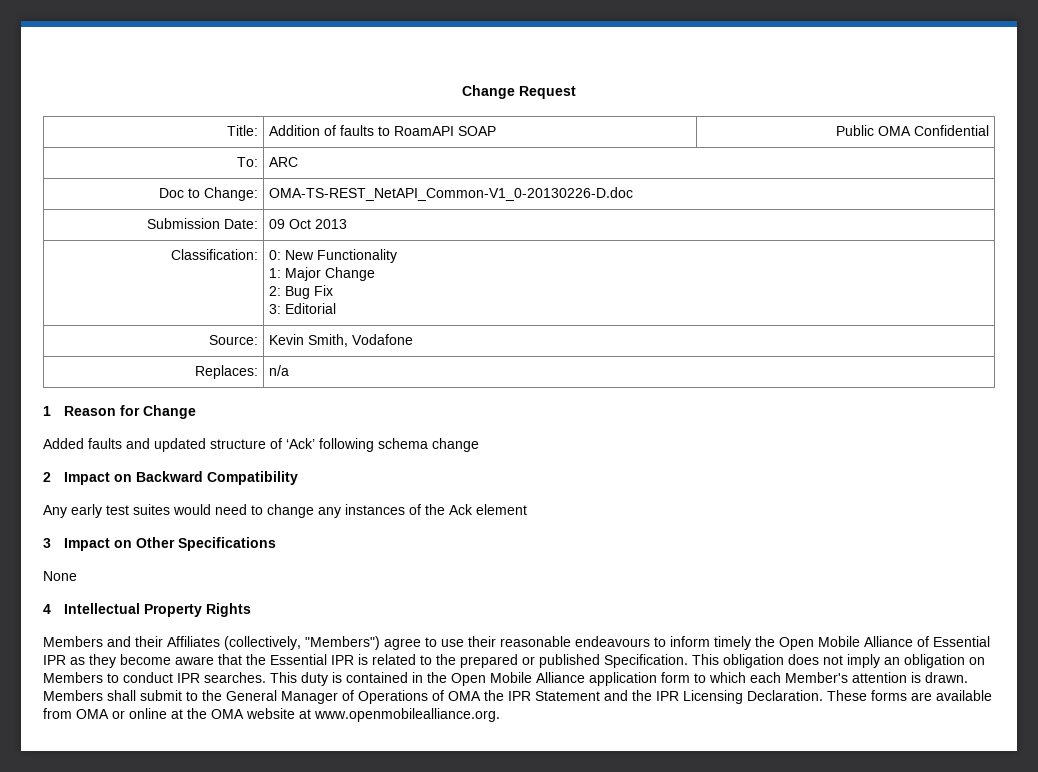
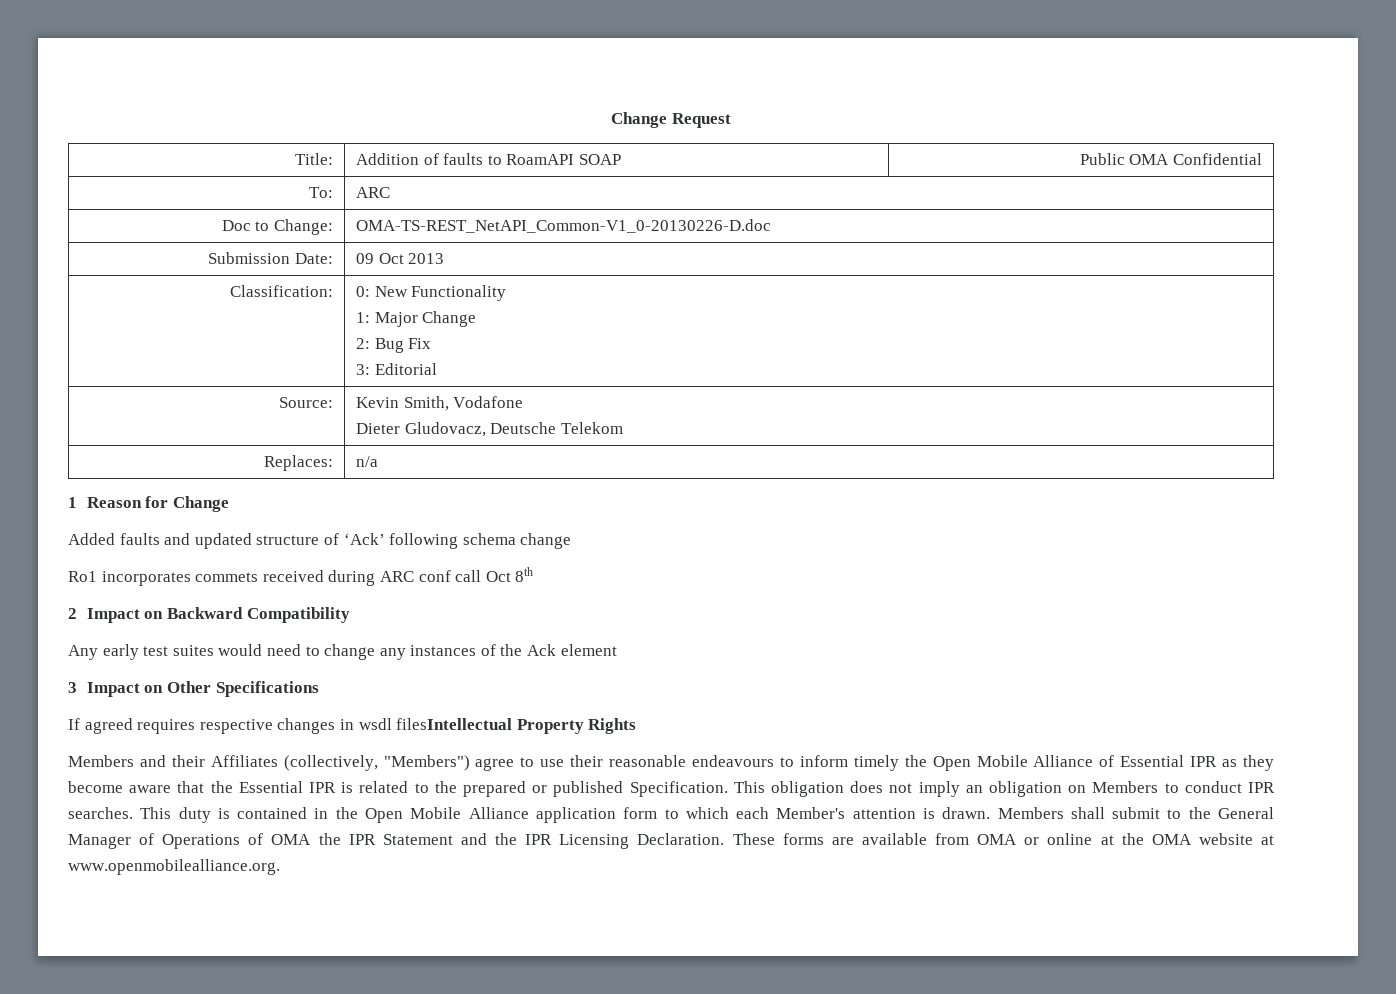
(413, 339) none -> [356,422,623,437] // Dieter Gludovacz, Deutsche Telekom
(479, 445) none -> [68,567,534,586] // Ro1 incorporates commets received during ARC conf call Oct 8th
[43,571,77,581] [43,603,140,614] None // 4 Intellectual -> [68,718,513,734] If agreed requires respective changes in wsdl filesIntellectual

